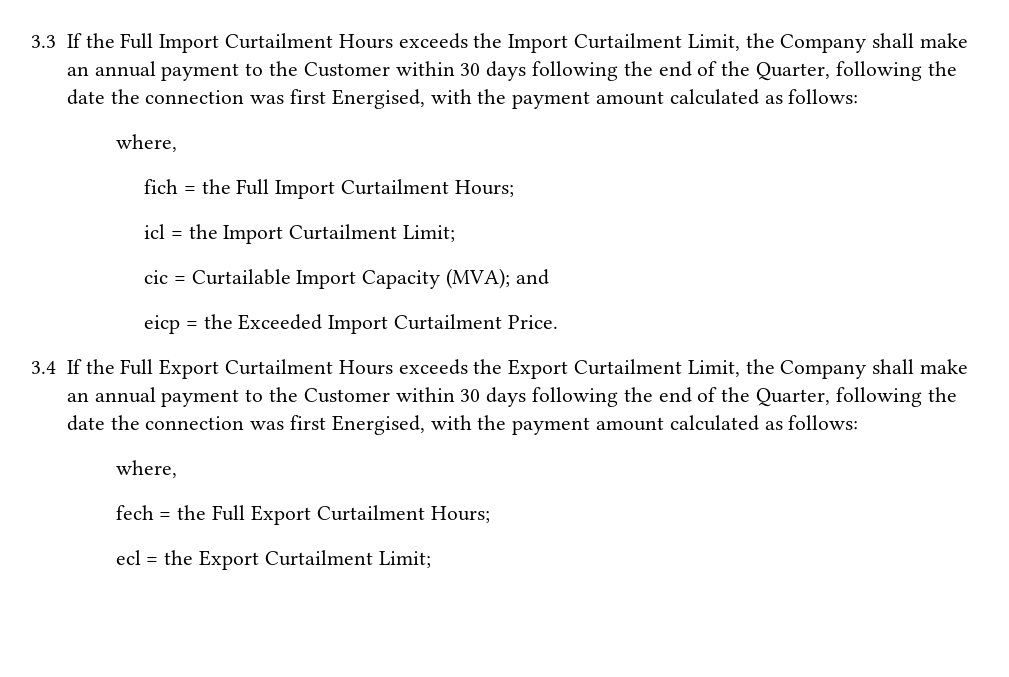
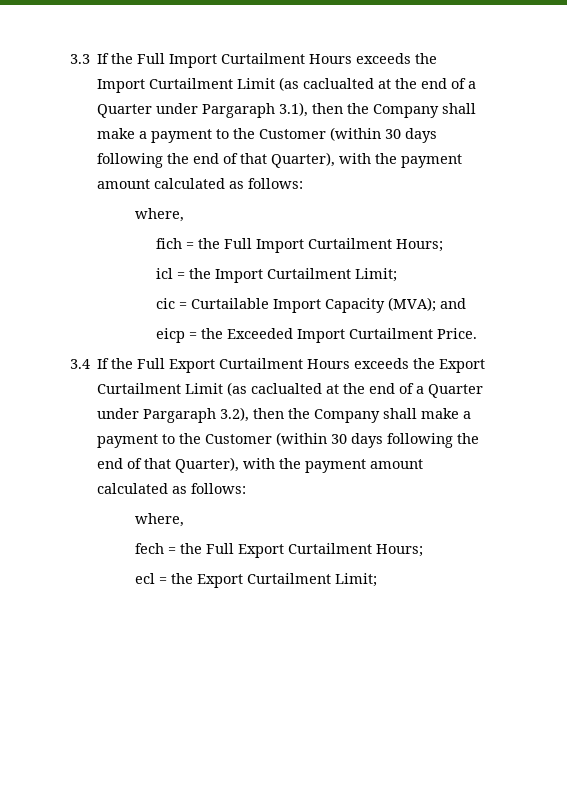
[687,33,969,53] [66,61,957,81] [66,89,425,109] Limit, the Company shall make an annual payment to the Customer within 30 days following the end of the Quarter, following the date the connection was first Energised, -> [237,77,477,91] [97,102,477,118] [97,127,438,143] [97,152,336,168] Limit (as caclualted at the end of a Quarter under Pargaraph 3.1), then the Company shall make a payment to the Customer (within 30 days following the end of that Quarter),
[687,359,969,379] [66,387,957,407] [66,415,425,435] Limit, the Company shall make an annual payment to the Customer within 30 days following the end of the Quarter, following the date the connection was first Energised, -> [185,382,484,398] [97,407,472,423] [97,432,480,448] [97,457,240,473] Limit (as caclualted at the end of a Quarter under Pargaraph 3.2), then the Company shall make a payment to the Customer (within 30 days following the end of that Quarter),

